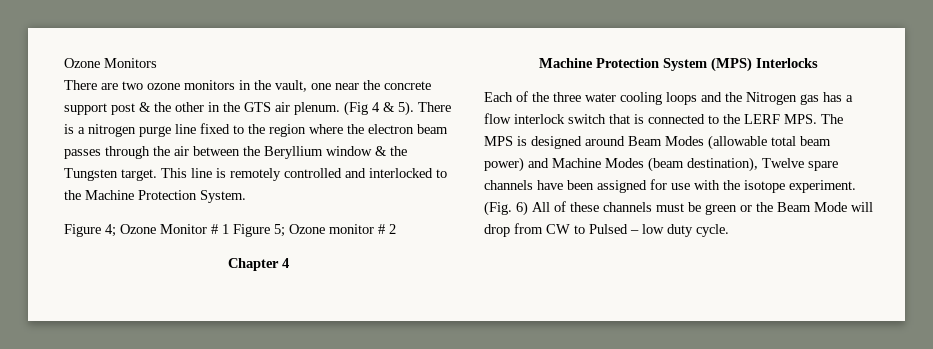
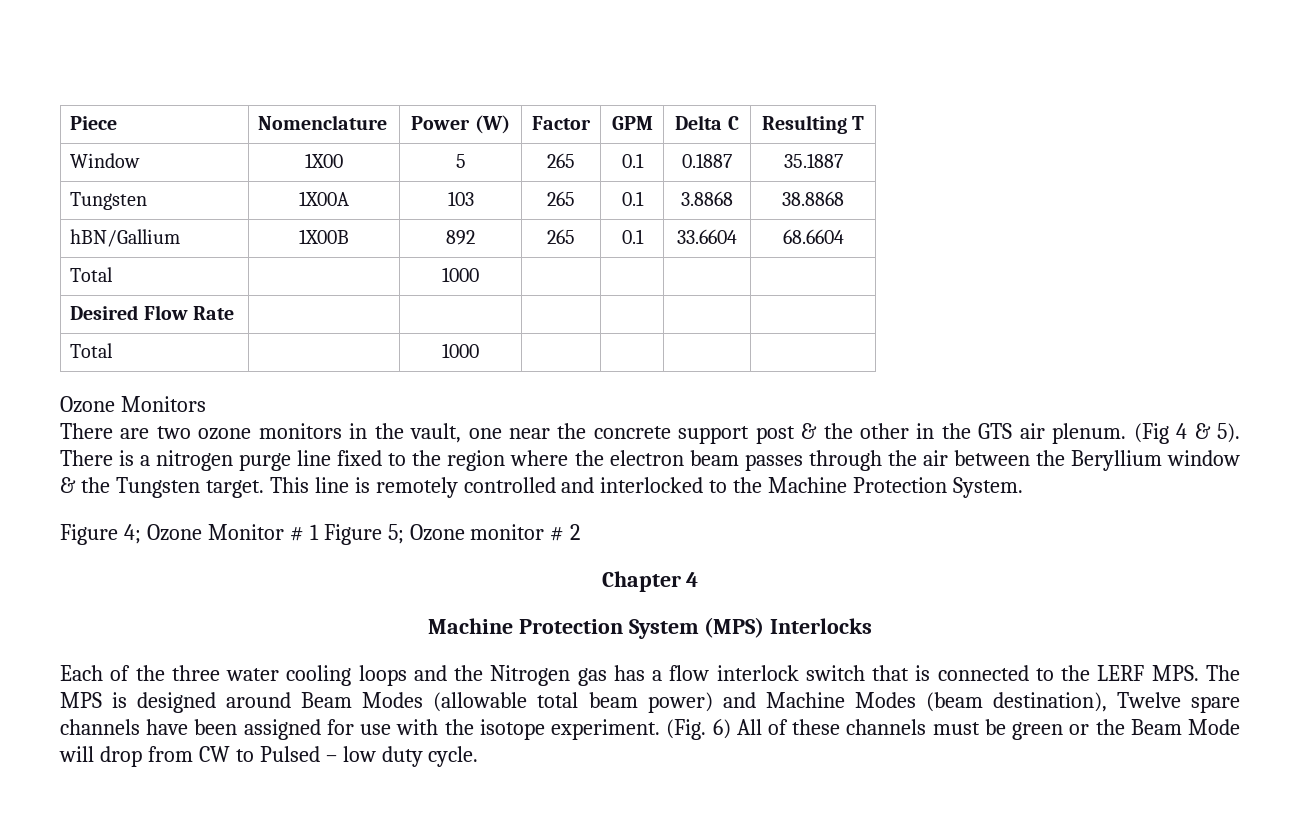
(64, 63) none -> [70,116,118,130] [258,115,388,130] [411,115,510,134] [532,116,591,130] [611,116,653,130] [675,115,739,130] [761,115,865,134] [70,153,141,168] [305,153,343,168] [455,154,466,168] [547,153,575,168] [621,153,644,168] [682,153,732,168] [783,153,843,168] [70,192,148,210] [299,191,349,206] [447,191,474,206] [547,191,575,206] [621,191,644,206] [681,191,733,206] [782,191,844,206] [70,229,181,247] [299,229,349,244] [446,230,475,245] [547,229,575,244] [621,229,644,244] [677,229,737,244] [782,229,844,244] [70,267,114,282] [442,267,479,282] [70,305,235,320] [70,343,114,358] [442,343,479,358] Piece | Nomenclature | Power (W) | Factor | GPM | Delta C | Resulting T // Window | 1X00 | 5 | 265 | 0.1 | 0.1887 | 35.1887 // Tungsten | 1X00A | 103 | 265 | 0.1 | 3.8868 | 38.8868 // hBN/Gallium | 1X00B | 892 | 265 | 0.1 | 33.6604 | 68.6604 // Total | | 1000 | | | | // Desired Flow Rate | | | | | | // Total | | 1000 | | | | //

